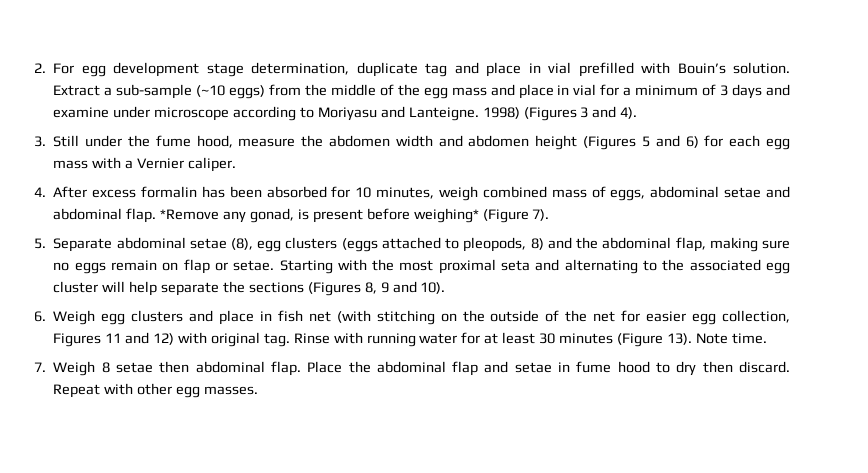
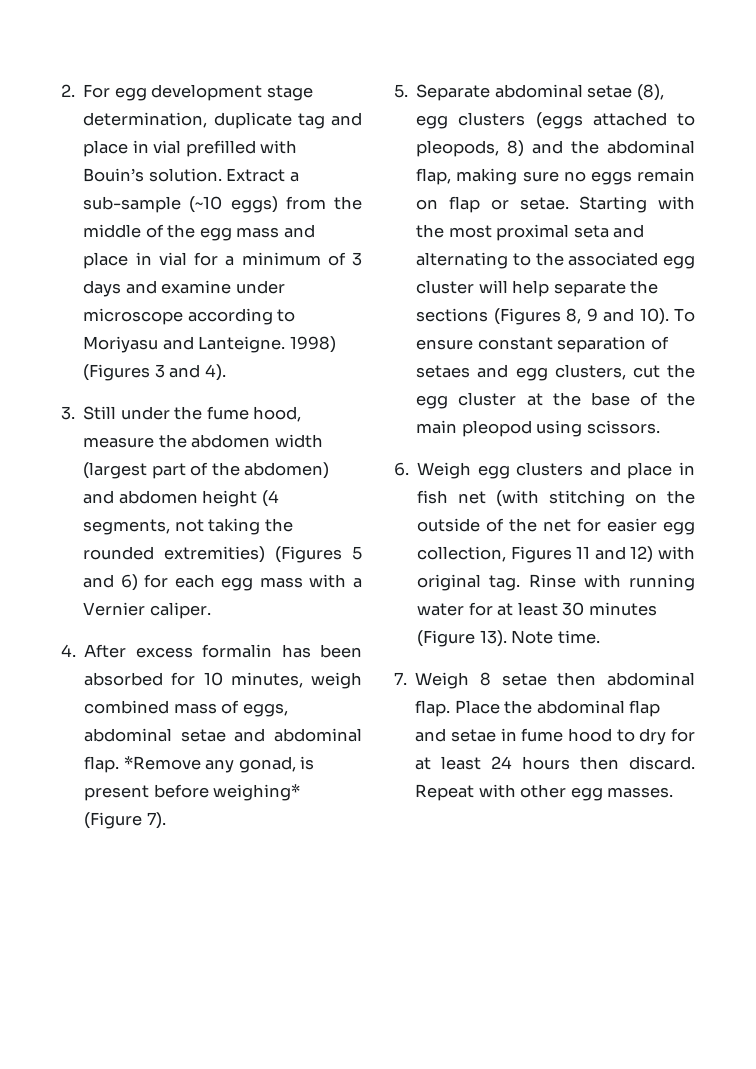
[438,135,578,150] and abdomen height -> [83,462,330,479] [83,490,279,507] [83,518,293,535] [83,546,266,563] (largest part of the abdomen) and abdomen height (4 segments, not taking the rounded extremities)
(446, 288) none -> [674,308,695,322] [416,336,669,353] [416,364,695,381] [416,392,695,409] [416,420,660,437] To ensure constant separation of setaes and egg clusters, cut the egg cluster at the base of the main pleopod using scissors.
(697, 368) none -> [671,728,695,742] [415,756,571,770] for at least 24 hours

